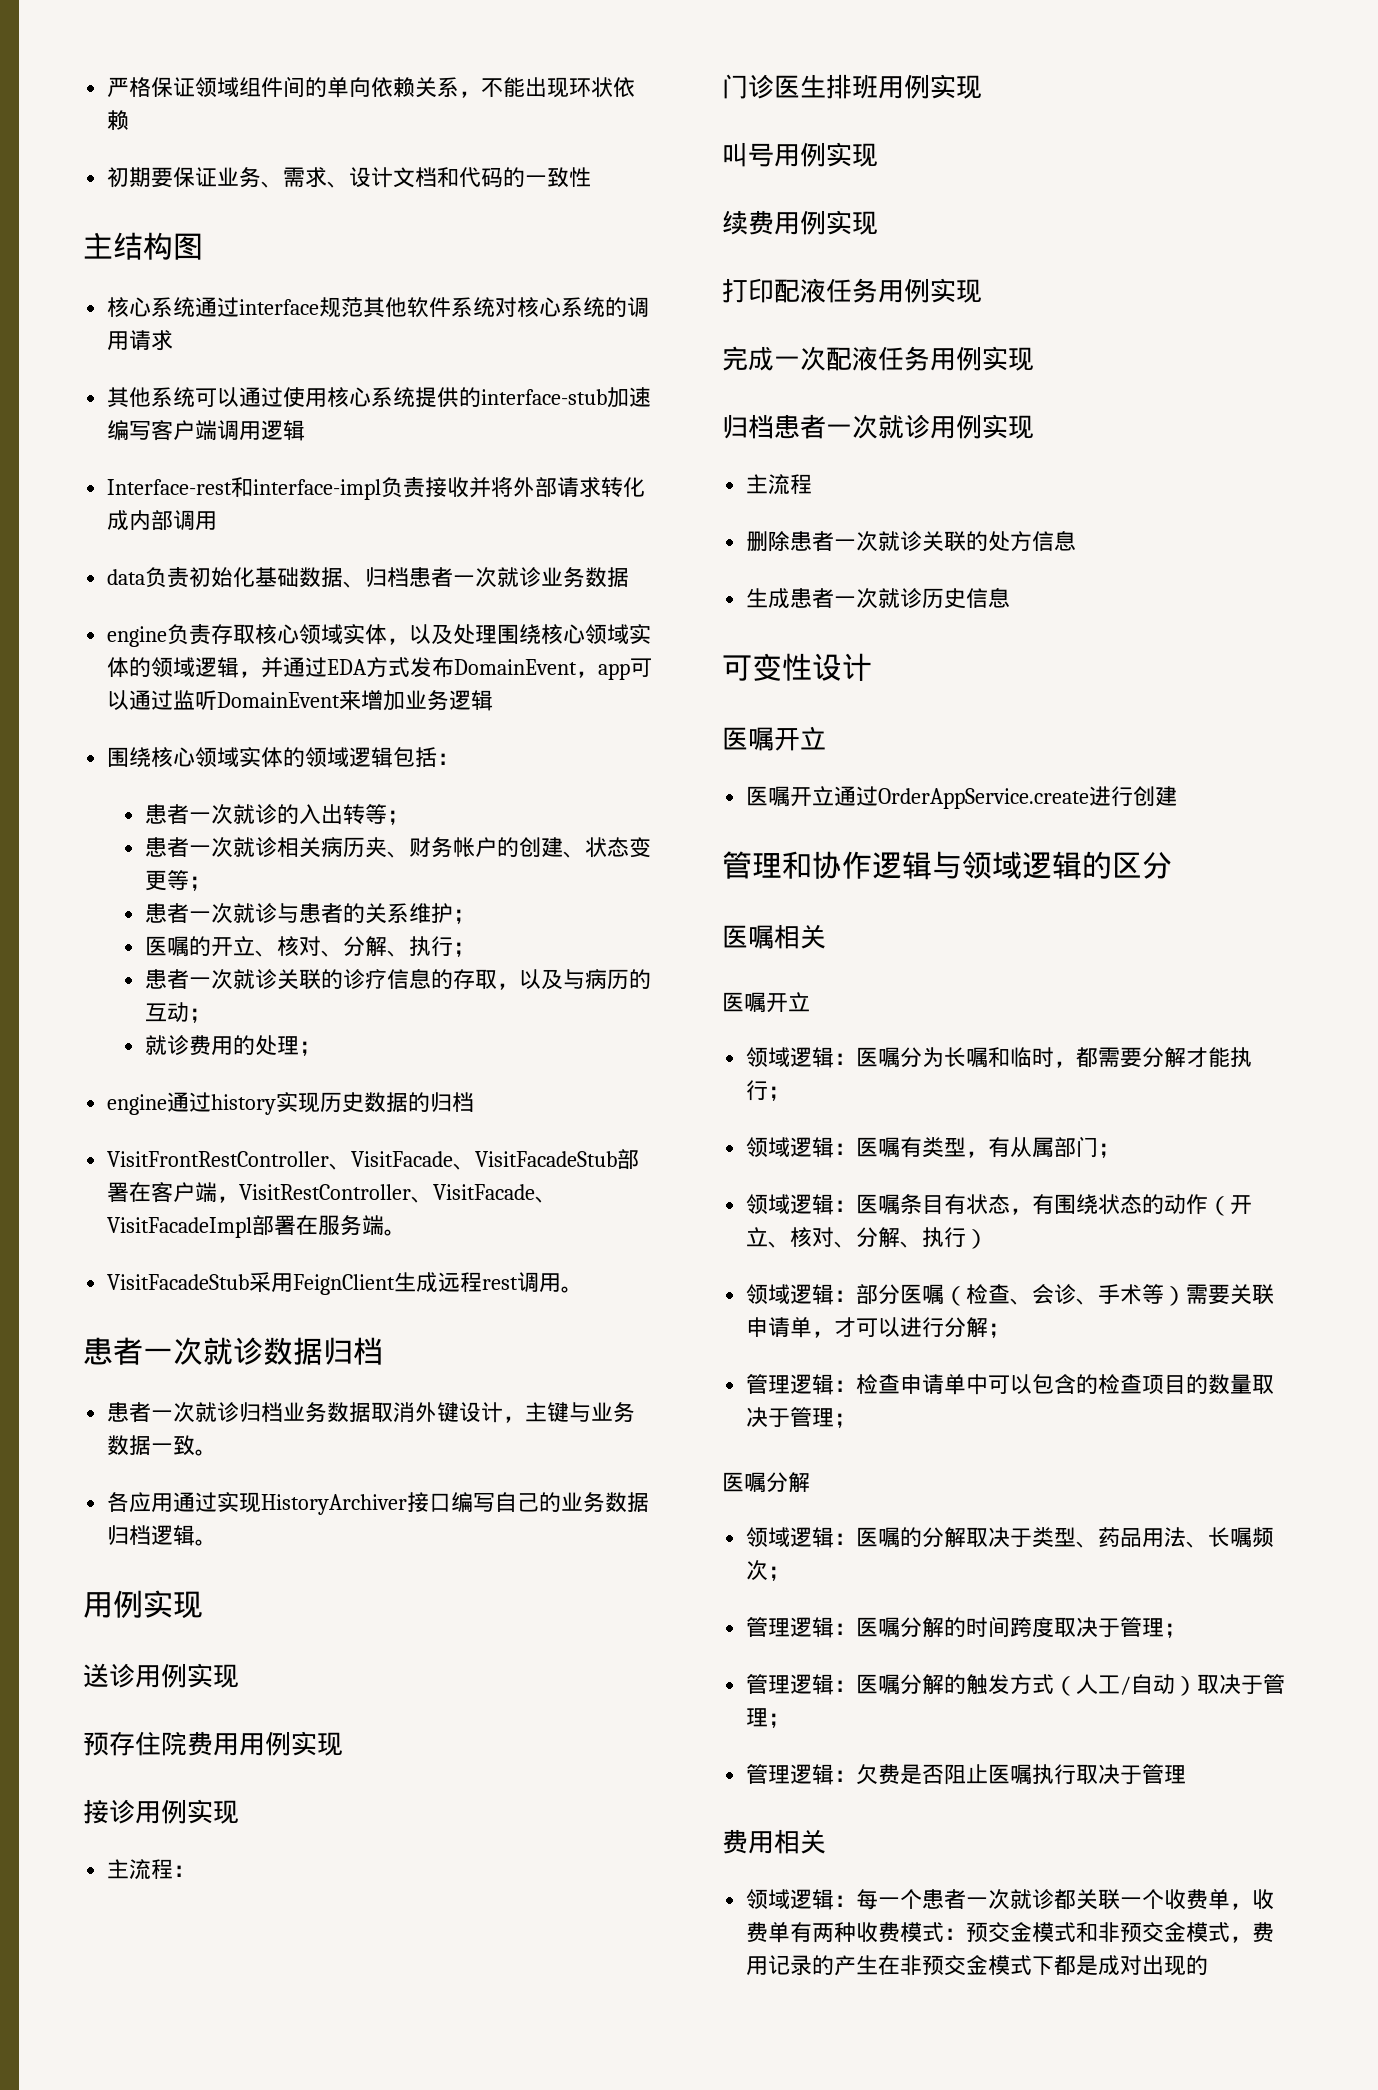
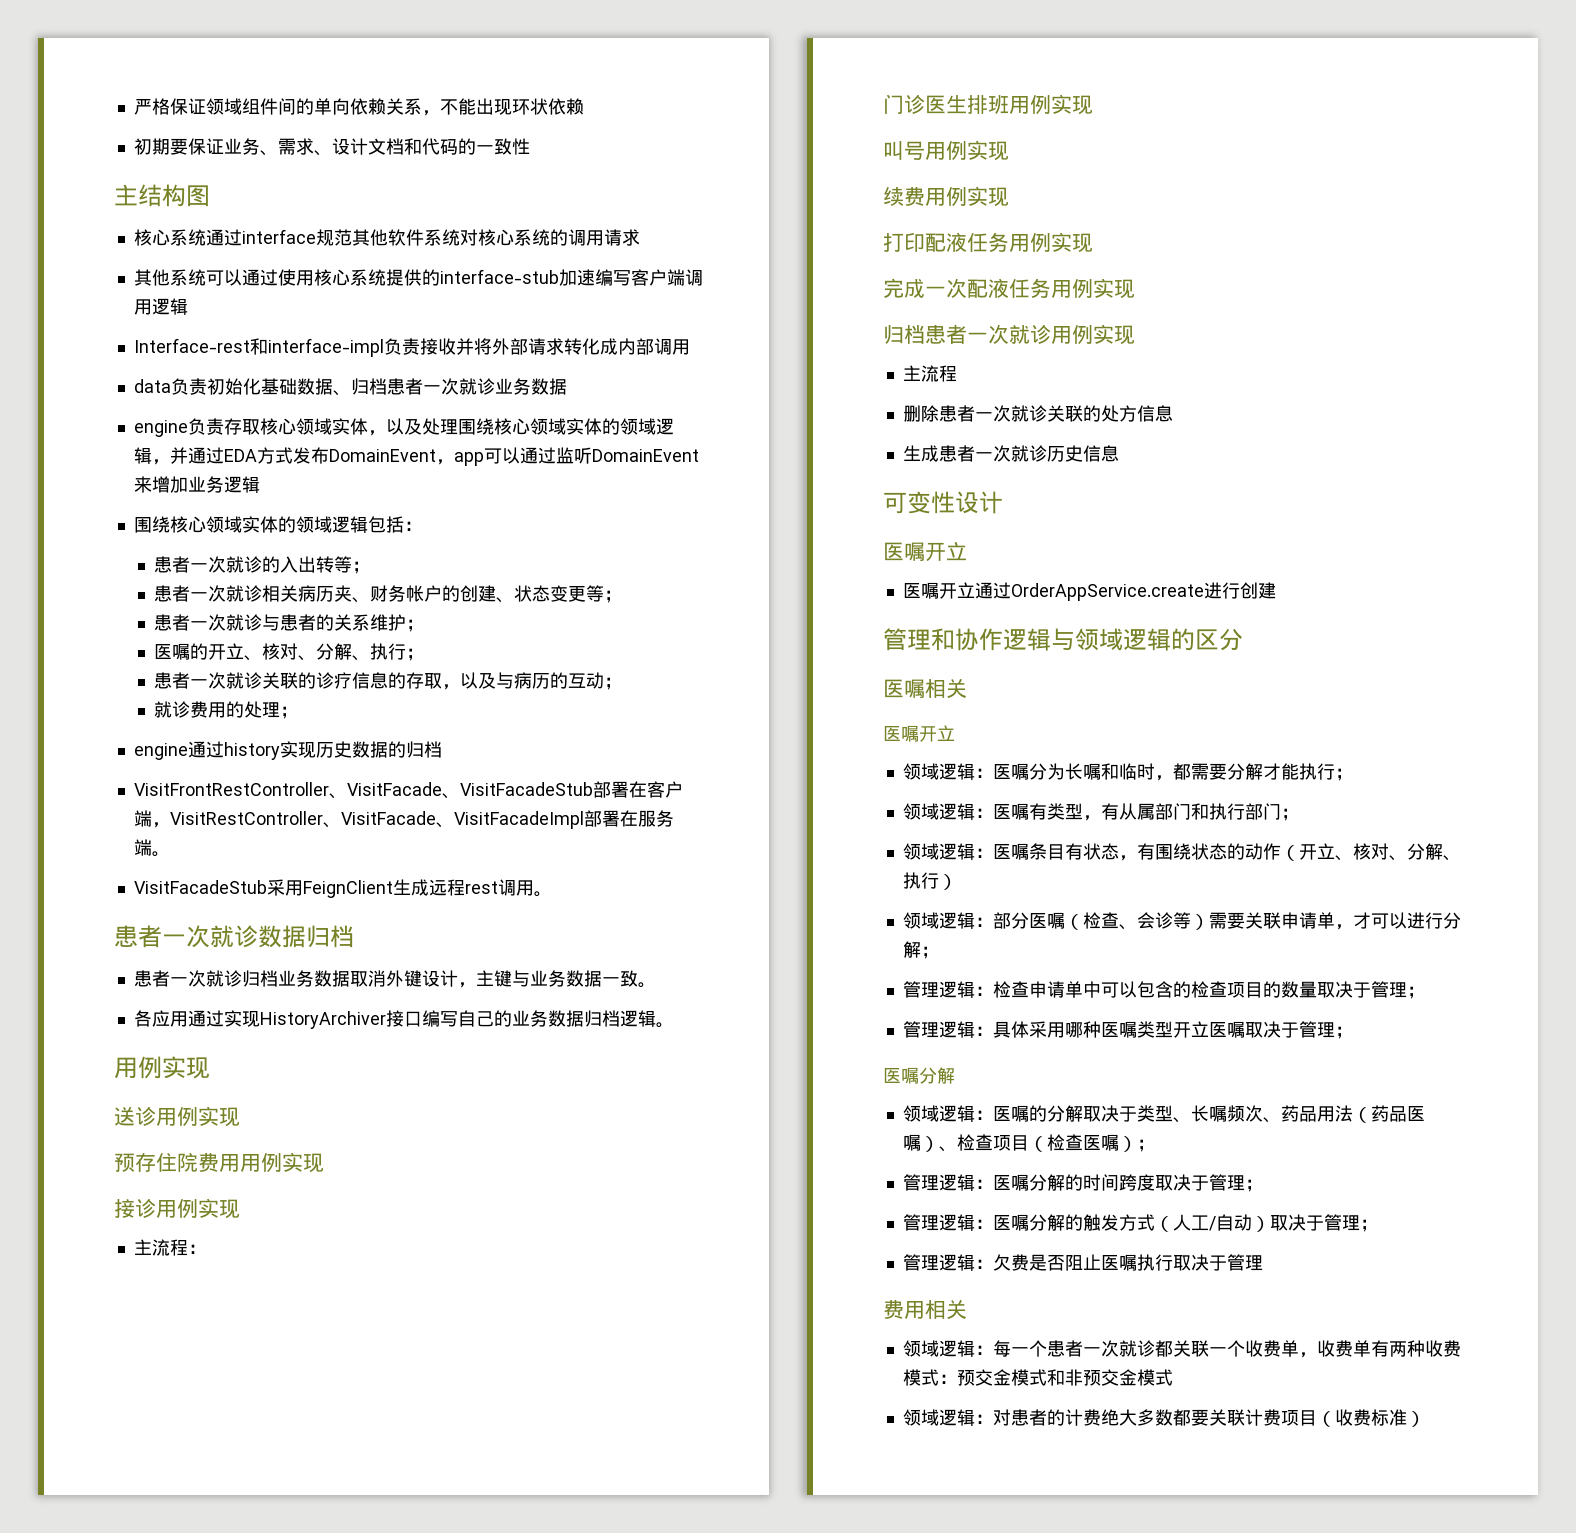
(1099, 1147) none -> [1190,803,1281,820] 和执行部门
[1076,1284,1143,1305] 、手术 -> (1173, 920) none
(857, 1420) none -> [902,1021,1353,1039] // 管理逻辑：具体采用哪种医嘱类型开立医嘱取决于管理；
[1098,1527,1275,1548] [746,1560,769,1580] 药品用法、长嘱频次 -> [1190,1105,1425,1123] [902,1134,1137,1152] 长嘱频次、药品用法（药品医嘱）、检查项目（检查医嘱）
[1230,1922,1275,1943] [746,1955,1209,1976] ，费用记录的产生在非预交金模式下都是成对出现的 -> [902,1409,1425,1427] // 领域逻辑：对患者的计费绝大多数都要关联计费项目（收费标准）

